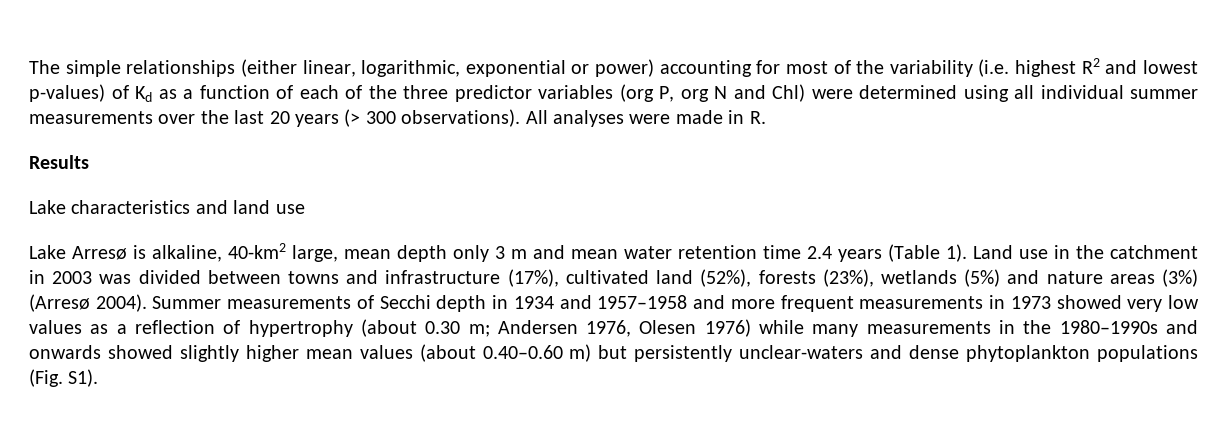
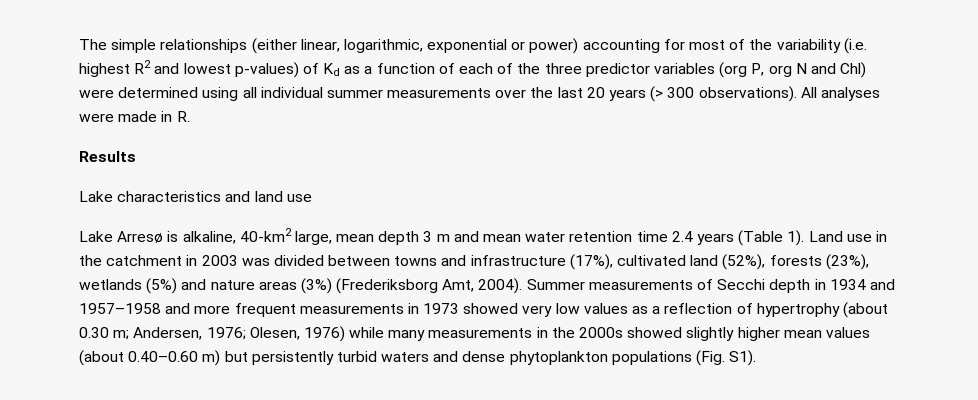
[453,245,489,262] only -> (420, 238) none
[29,294,90,312] (Arresø -> [336,278,475,294] (Frederiksborg Amt,
[497,320,697,337] Andersen 1976, Olesen -> [133,327,300,340] Andersen, 1976; Olesen,
[1059,320,1198,334] [29,345,101,359] 1980–1990s and onwards -> [579,327,624,338] 2000s
[739,345,864,359] unclear-waters -> [336,351,430,362] turbid waters

